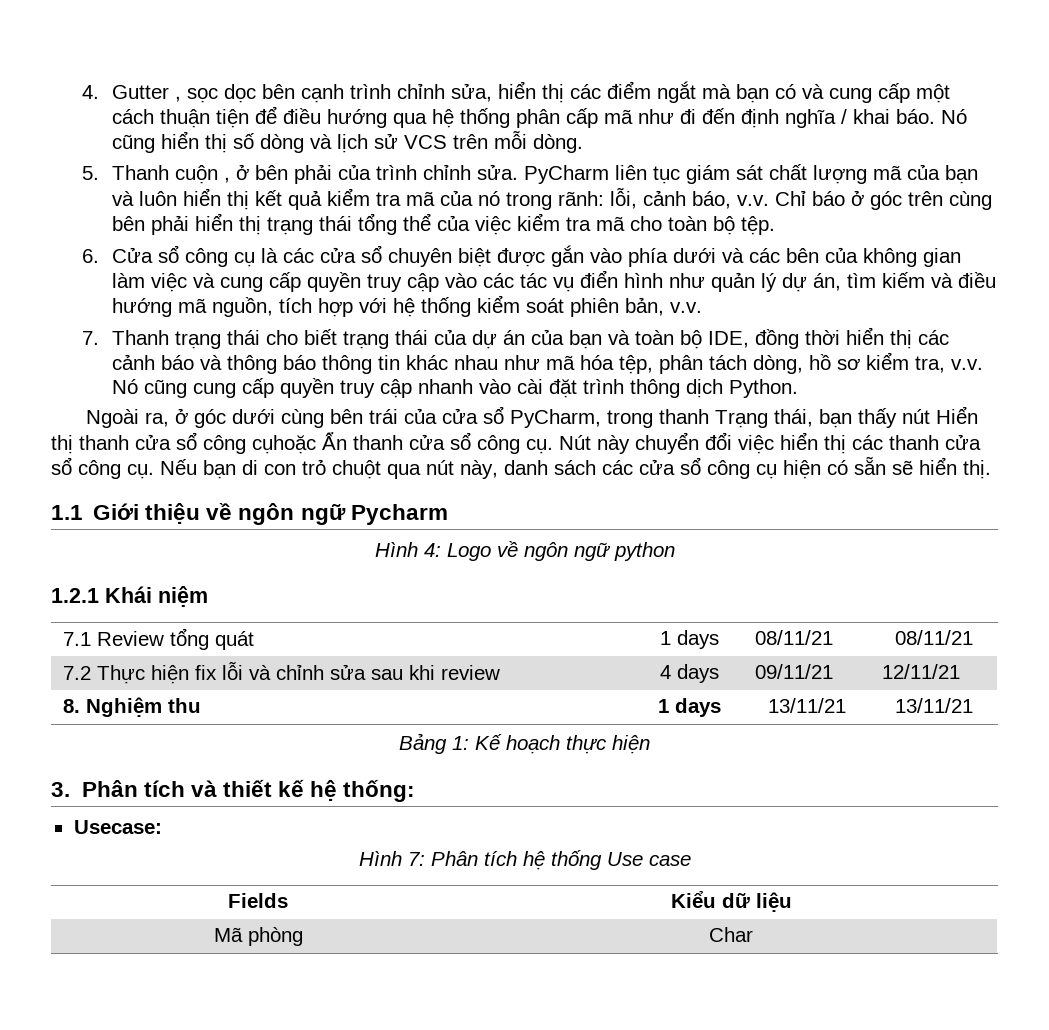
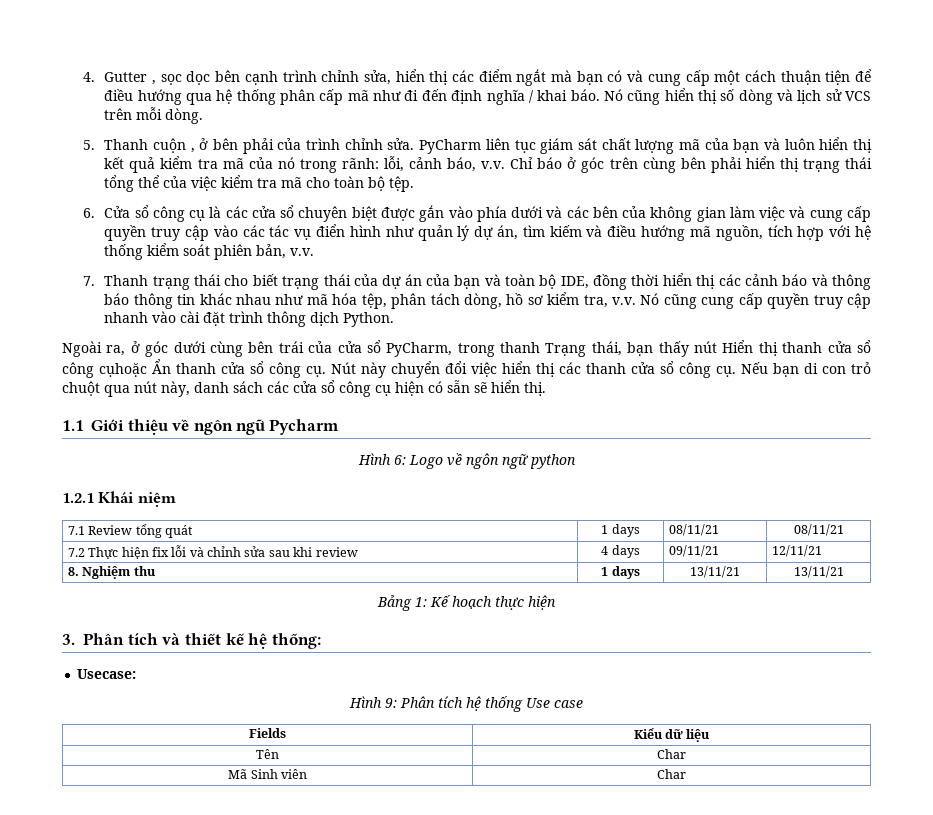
[423,543,441,557] 4: -> [393,455,406,465] 6:
[407,852,425,866] 7: -> [385,698,397,708] 9:
[213,927,303,946] [709,927,753,942] Mã phòng | Char -> [256,749,279,759] [657,749,686,759] [228,769,307,779] [657,769,686,779] Tên | Char // Mã Sinh viên | Char

